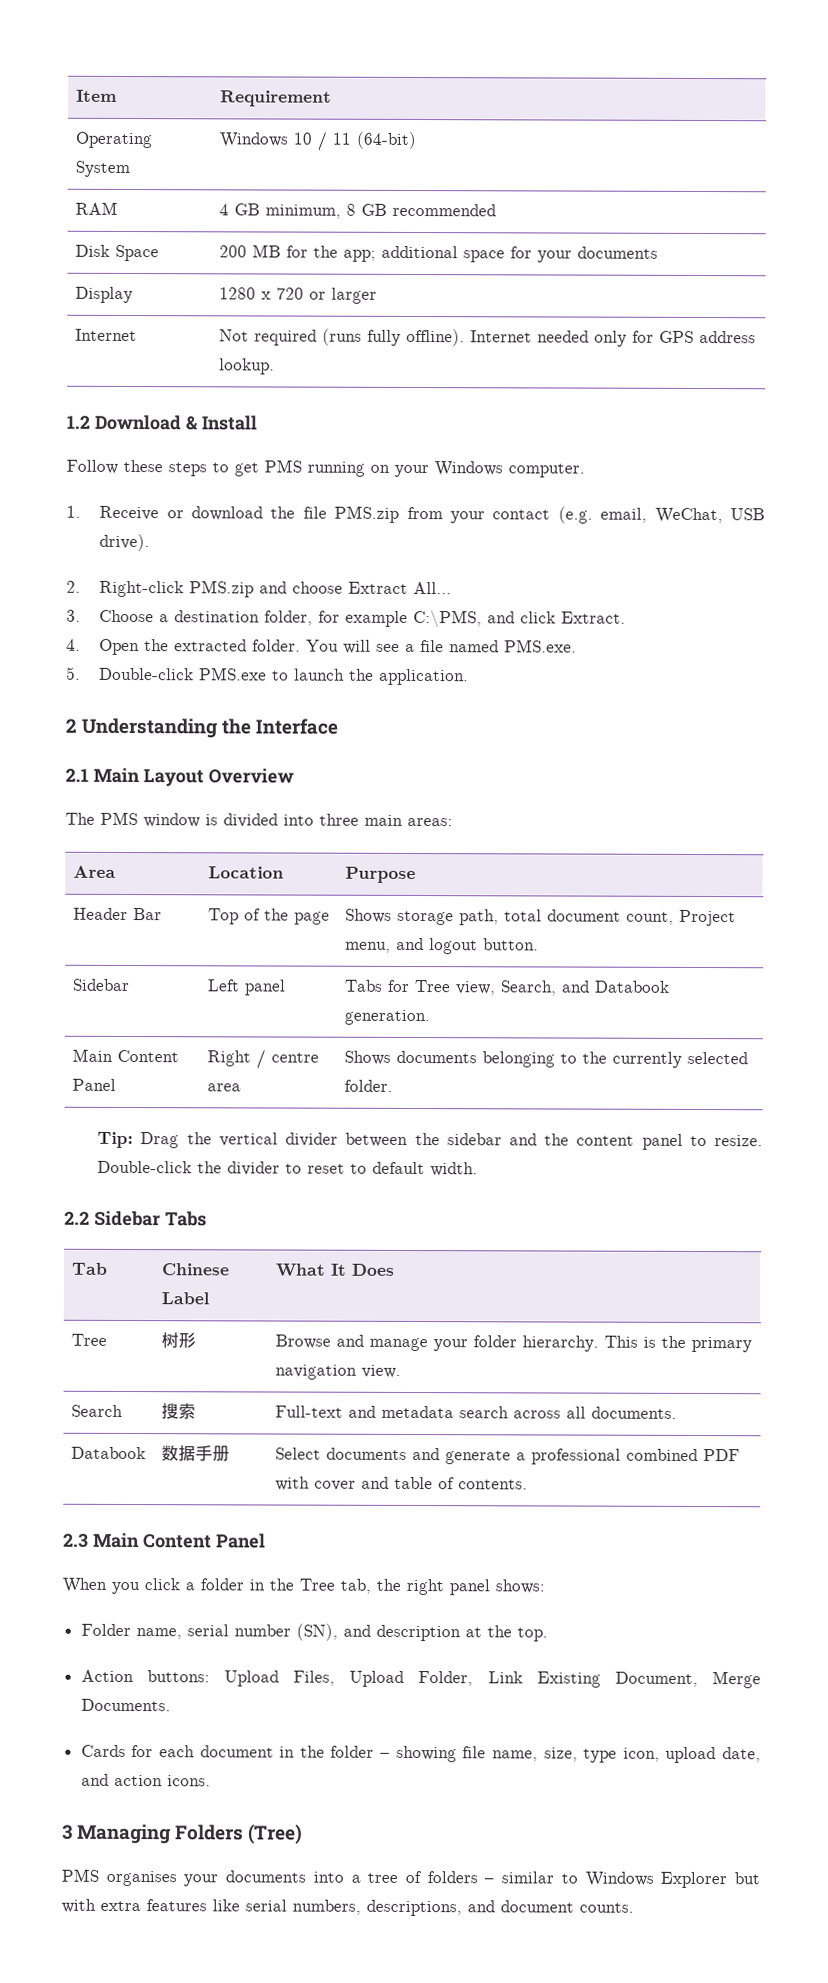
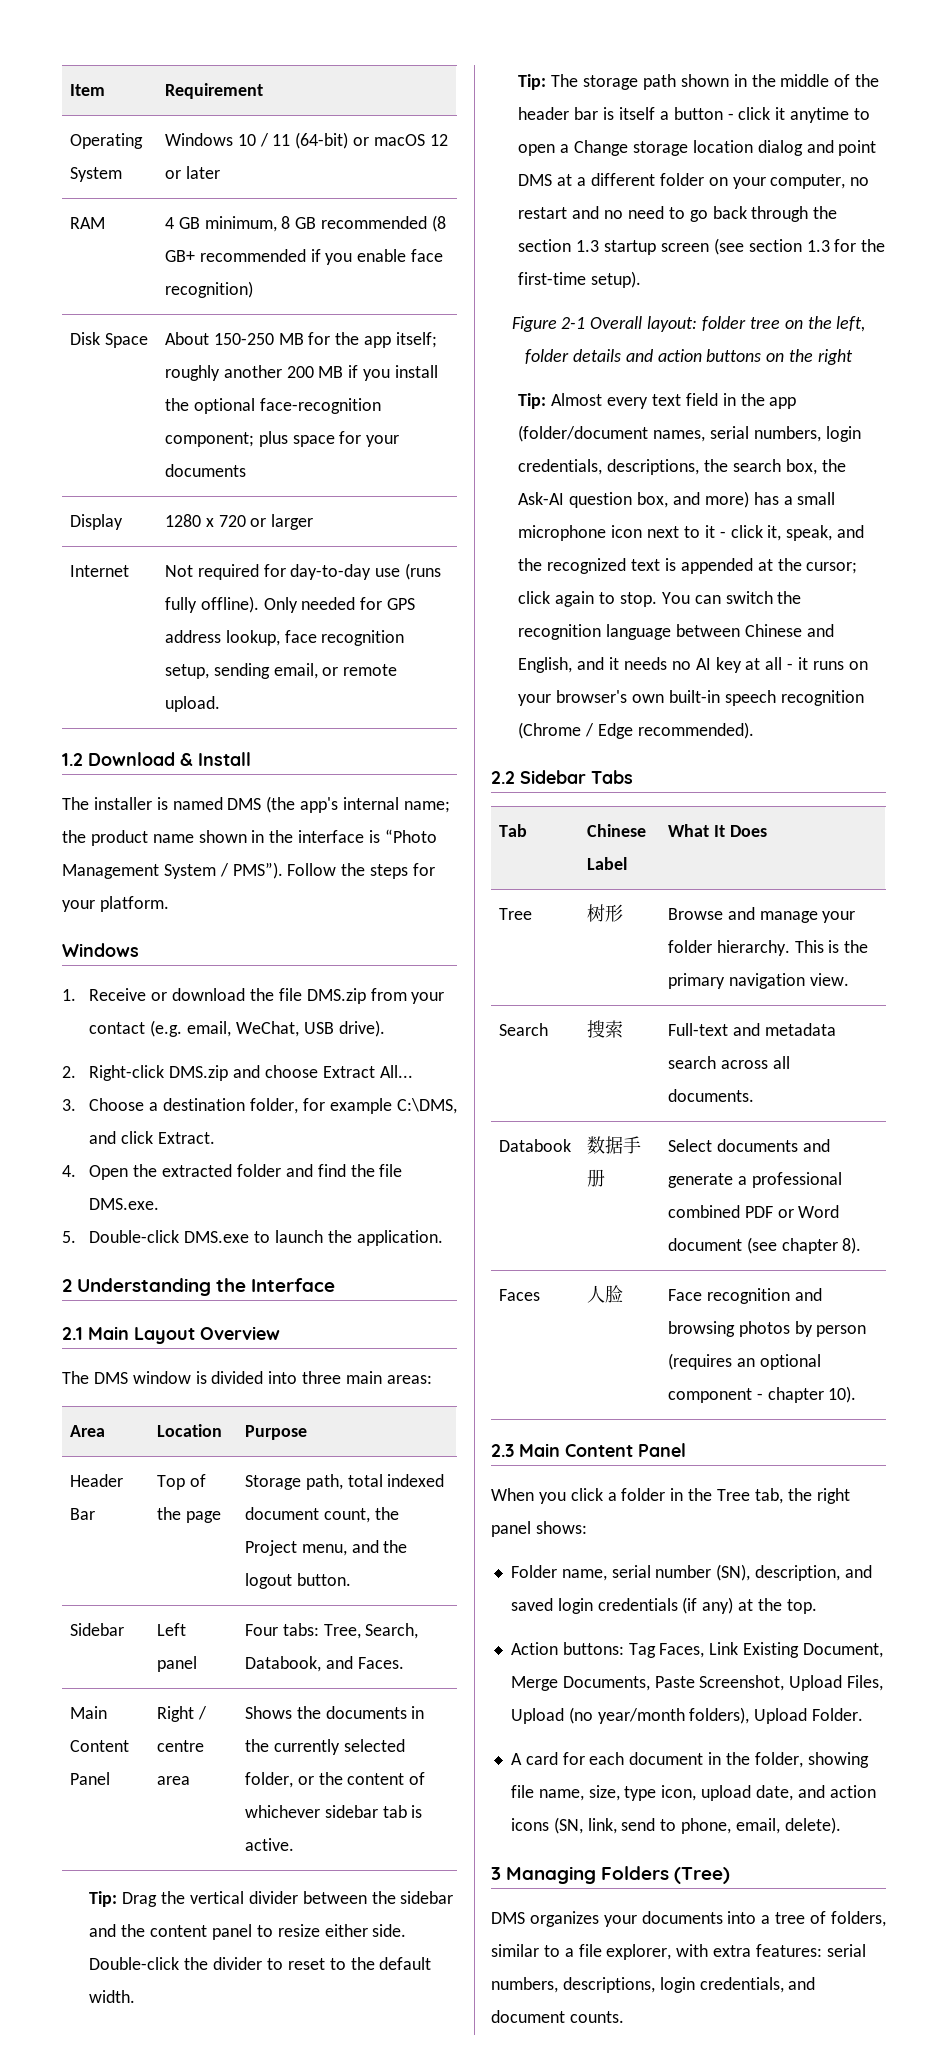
(417, 140) none -> [353,134,448,146] [164,166,220,179] or macOS 12 or later
(496, 210) none -> [432,215,447,232] [164,249,444,265] [164,281,253,298] (8 GB+ recommended if you enable face recognition)
[218,245,247,258] 200 -> [164,332,274,345] About 150-250
[342,245,458,262] app; additional -> [364,332,438,348] [164,365,439,381] [164,398,381,414] [164,431,288,447] app itself; roughly another 200 MB if you install the optional face-recognition component; plus
[321,328,756,347] [218,358,275,375] [66,414,258,431] [66,459,585,478] (runs fully offline). Internet needed only for GPS address lookup. // 1.2 Download & Install // Follow these steps to get PMS running on your Windows computer. -> [263,563,442,580] [164,596,416,613] [164,630,405,646] [164,663,398,679] [164,696,220,712] [62,752,251,766] [62,796,450,813] [62,829,437,846] [62,862,436,879] [62,896,169,912] [62,943,139,957] for day-to-day use (runs fully offline). Only needed for GPS address lookup, face recognition setup, sending email, or remote upload. // 1.2 Download & Install // The installer is named DMS (the app's internal name; the product name shown in the interface is “Photo Management System / PMS”). Follow the steps for your platform. // Windows
[334,505,400,523] PMS.zip -> [306,988,366,1004] DMS.zip
[189,580,255,598] PMS.zip -> [169,1065,229,1081] DMS.zip
[413,609,483,629] C:\PMS, -> [396,1098,457,1114] C:\DMS,
[252,639,578,654] folder. You will see a file named PMS.exe. -> [237,1164,403,1177] [89,1198,160,1210] folder and find the file DMS.exe.
[199,667,268,681] PMS.exe -> [184,1231,250,1243] DMS.exe
[100,811,138,826] PMS -> [93,1372,128,1384] DMS
[344,908,454,926] Shows storage -> [244,1475,301,1490] Storage
(542, 915) none -> [387,1474,445,1487] indexed
(674, 918) none -> [374,1507,399,1520] the
(424, 944) none -> [383,1540,408,1553] the
[343,979,670,996] [343,1009,430,1026] Tabs for Tree view, Search, and Databook generation. -> [244,1623,419,1639] [244,1656,404,1672] Four tabs: Tree, Search, Databook, and Faces.
[395,1050,748,1068] [343,1079,393,1092] documents belonging to the currently selected folder. -> [296,1706,425,1719] [244,1739,405,1755] [244,1772,426,1788] [244,1805,423,1818] [244,1838,294,1851] the documents in the currently selected folder, or the content of whichever sidebar tab is active.
[713,1135,763,1147] resize. -> [277,1924,407,1937] resize either side.
(368, 1168) none -> [350,1957,375,1970] the
(479, 1169) none -> [518,74,880,90] [518,107,871,123] [518,140,877,156] [518,173,870,189] [518,206,838,222] [518,238,886,255] [518,271,642,288] [511,316,866,332] [524,349,854,365] [518,393,797,409] [518,425,861,442] [518,459,846,475] [518,491,836,508] [518,525,865,541] [518,558,858,574] [518,591,802,607] [518,624,834,640] [518,657,868,673] [518,690,864,706] [518,722,755,739] // Tip: The storage path shown in the middle of the header bar is itself a button - click it anytime to open a Change storage location dialog and point DMS at a different folder on your computer, no restart and no need to go back through the section 1.3 startup screen (see section 1.3 for the first-time setup). // Figure 2-1 Overall layout: folder tree on the left, folder details and action buttons on the right // Tip: Almost every text field in the app (folder/document names, serial numbers, login credentials, descriptions, the search box, the Ask-AI question box, and more) has a small microphone icon next to it - click it, speak, and the recognized text is appended at the cursor; click again to stop. You can switch the recognition language between Chinese and English, and it needs no AI key at all - it runs on your browser's own built-in speech recognition (Chrome / Edge recommended).
[274,1476,528,1491] with cover and table of contents. -> [777,1205,840,1218] [667,1237,862,1254] [498,1289,540,1301] [586,1285,623,1303] [667,1288,822,1304] [667,1321,867,1337] [667,1353,821,1370] [667,1386,857,1403] or Word document (see chapter 8). // Faces | 人脸 | Face recognition and browsing photos by person (requires an optional component - chapter 10).
[342,1624,461,1642] and description -> [755,1565,872,1581] [510,1597,734,1614] description, and saved login credentials (if any)
[223,1670,761,1689] [80,1698,171,1712] [80,1744,126,1757] Upload Files, Upload Folder, Link Existing Document, Merge Documents. // Cards -> [628,1642,883,1658] [510,1675,884,1691] [510,1707,864,1724] [510,1752,558,1765] Tag Faces, Link Existing Document, Merge Documents, Paste Screenshot, Upload Files, Upload (no year/month folders), Upload Folder. // A card
[330,1745,391,1758] folder – -> [754,1752,803,1768] folder,
[166,1775,211,1787] icons. -> [510,1817,841,1834] icons (SN, link, send to phone, email, delete).
[61,1868,177,1887] PMS organises -> [491,1911,599,1927] DMS organizes
[426,1871,760,1889] [61,1898,240,1913] folders – similar to Windows Explorer but with extra features like -> [830,1911,886,1927] [491,1944,823,1960] folders, similar to a file explorer, with extra features:
(462, 1908) none -> [659,1977,784,1993] login credentials,

